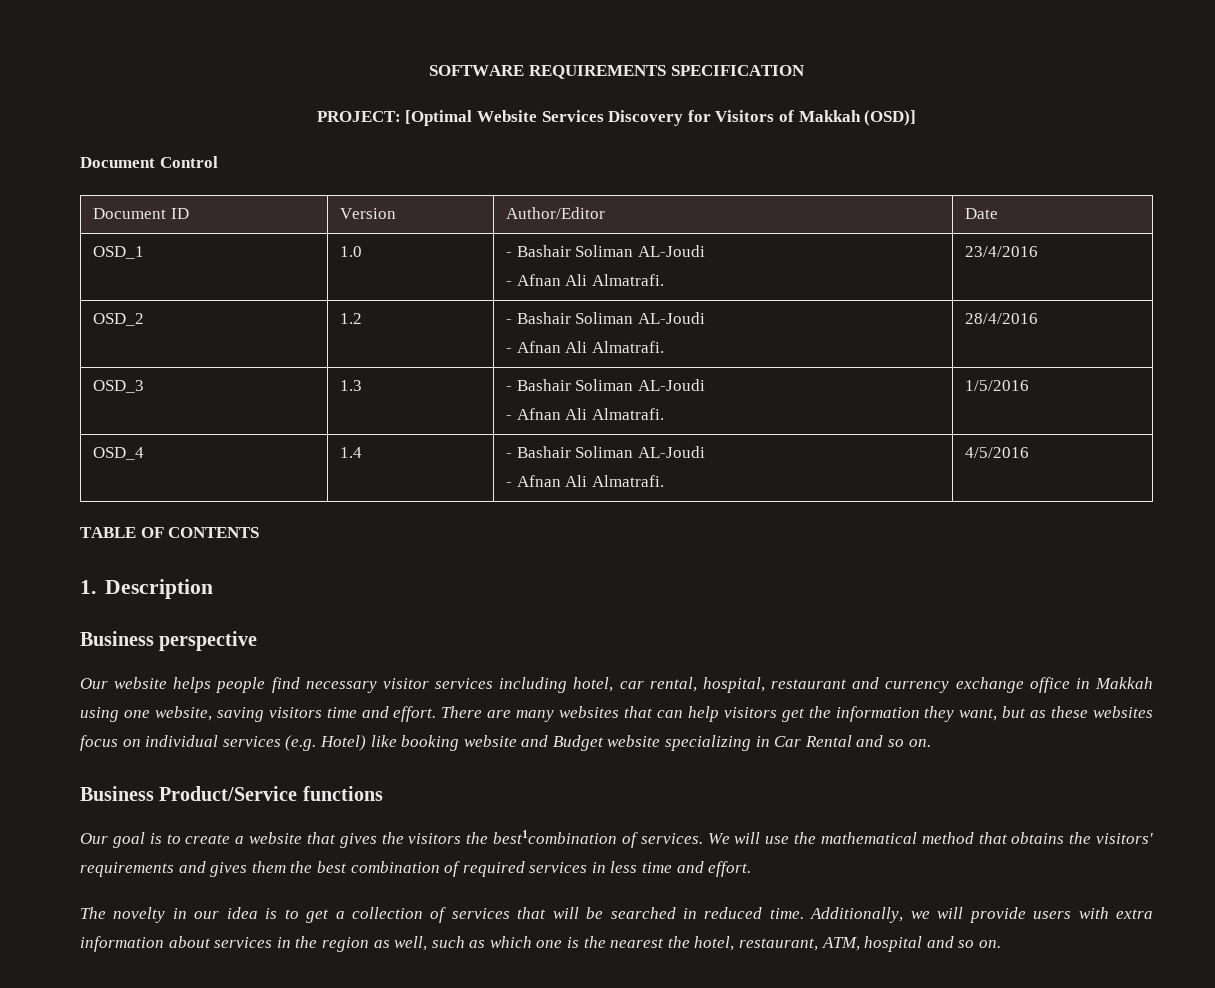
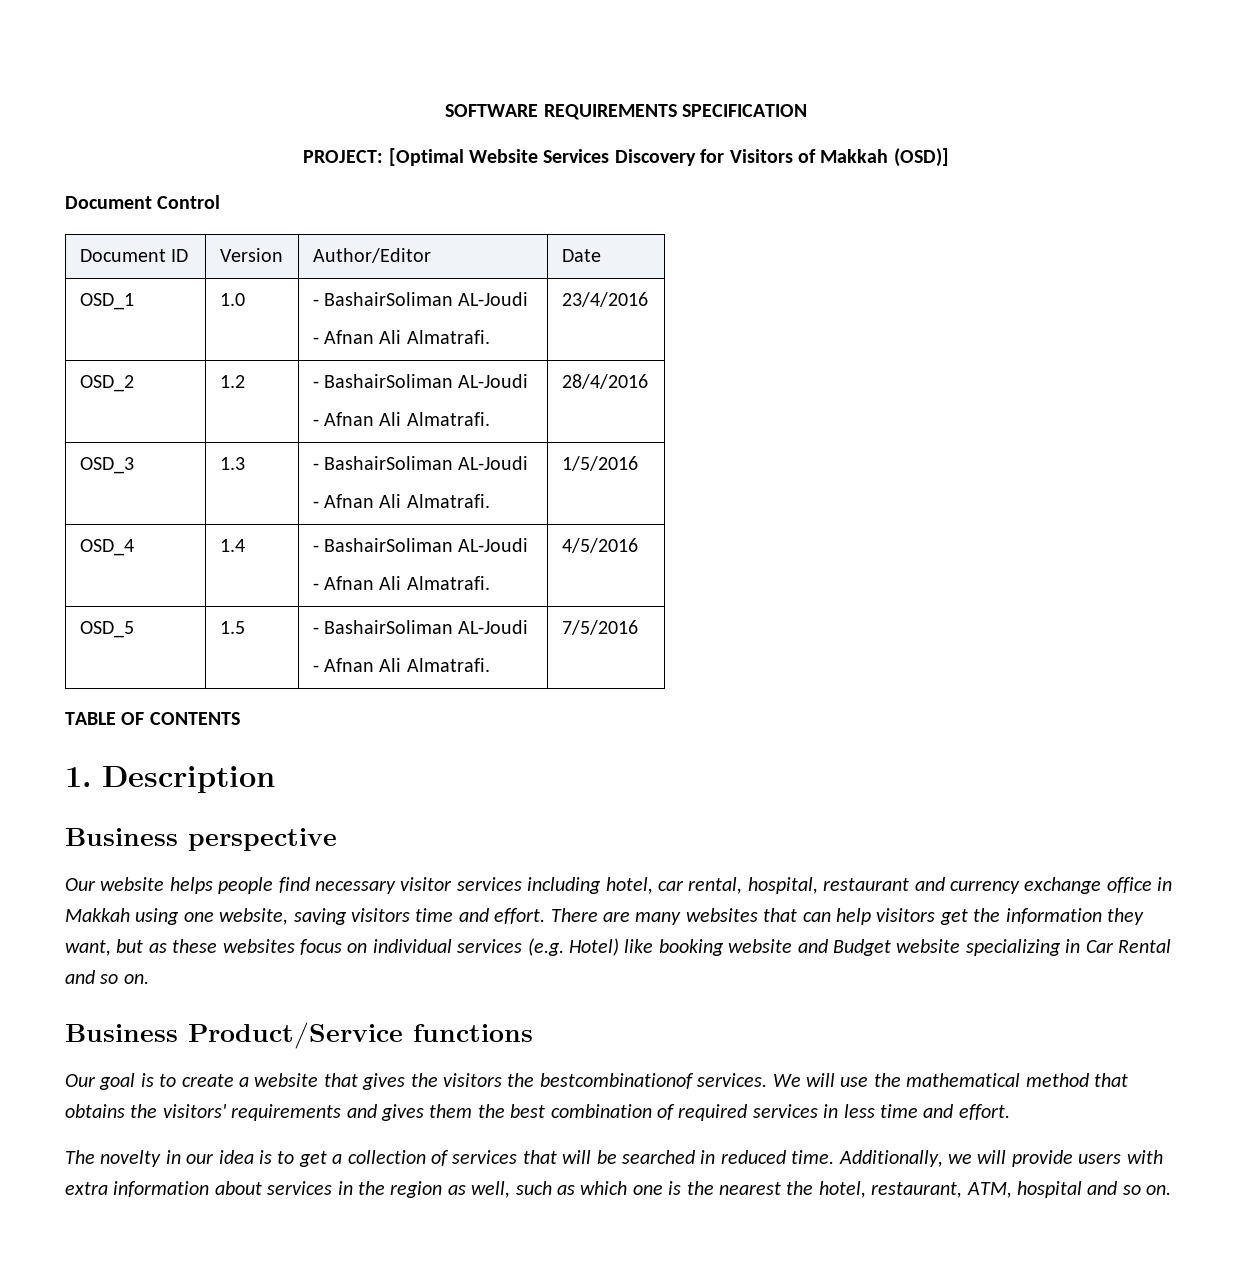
[516,245,634,257] Bashair Soliman -> [324,292,454,306] BashairSoliman
[516,312,634,324] Bashair Soliman -> [324,374,454,388] BashairSoliman
[516,379,634,391] Bashair Soliman -> [324,456,454,470] BashairSoliman
[516,446,634,458] Bashair Soliman -> [324,538,454,552] BashairSoliman
(1030, 452) none -> [79,621,134,638] [219,621,245,634] [312,620,529,634] [312,658,490,672] [561,620,638,635] // OSD_5 | 1.5 | - BashairSoliman AL-Joudi // - Afnan Ali Almatrafi. | 7/5/2016
[492,830,638,848] best1combination of -> [539,1073,694,1089] bestcombinationof

